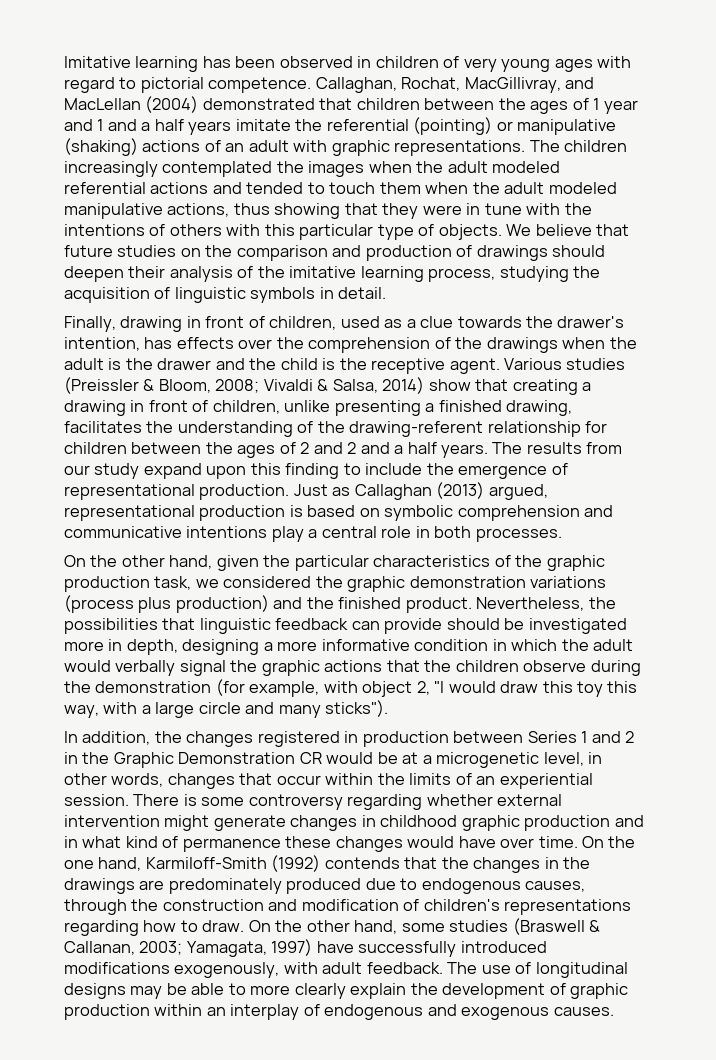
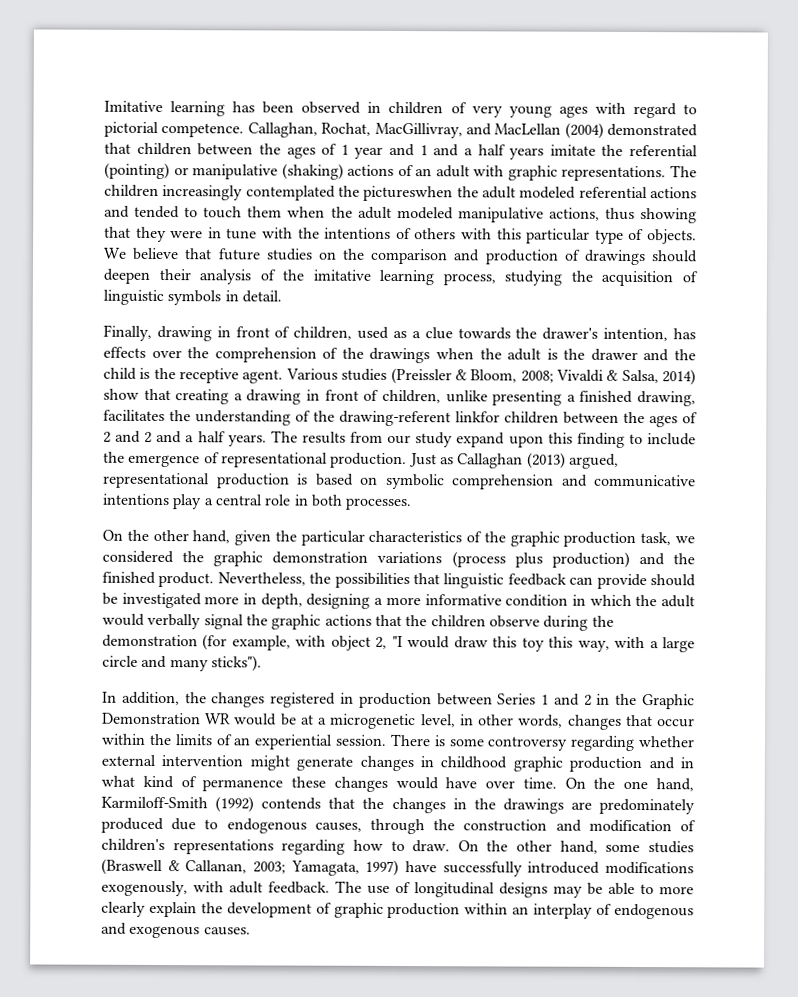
[308,161,412,177] images when -> [363,185,454,202] pictureswhen
[487,421,608,437] relationship for -> [455,411,500,423] linkfor
[299,752,322,764] CR -> [205,713,232,725] WR

